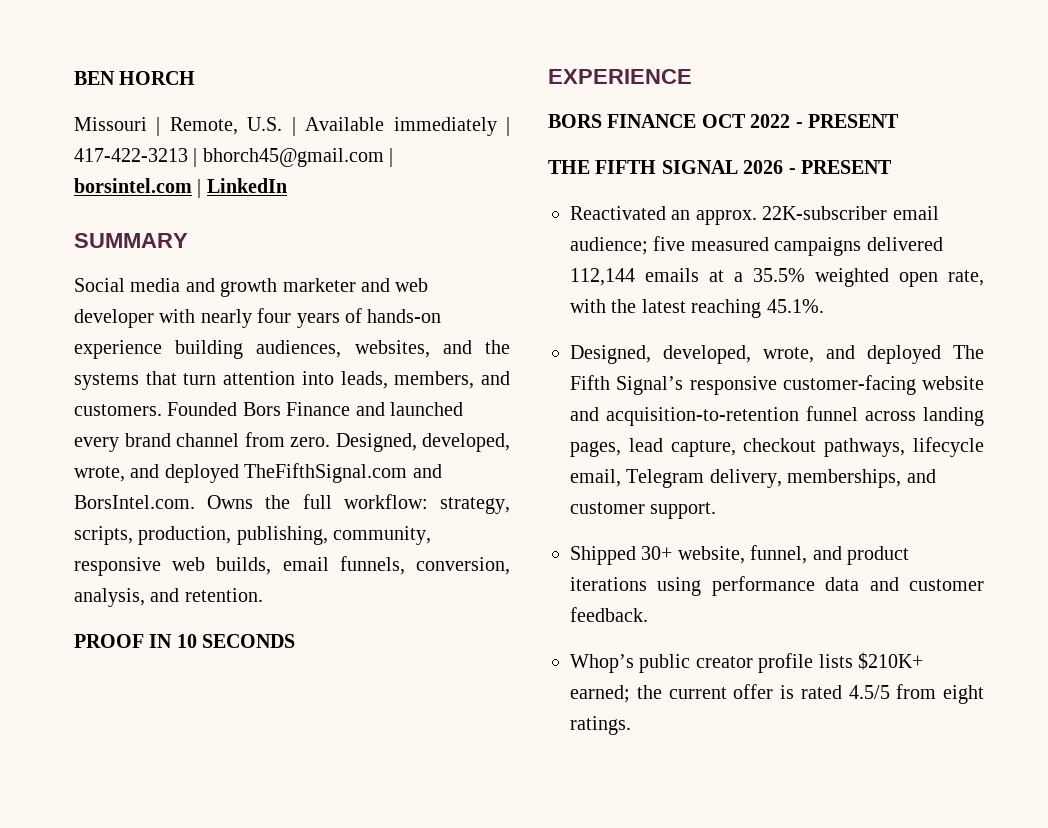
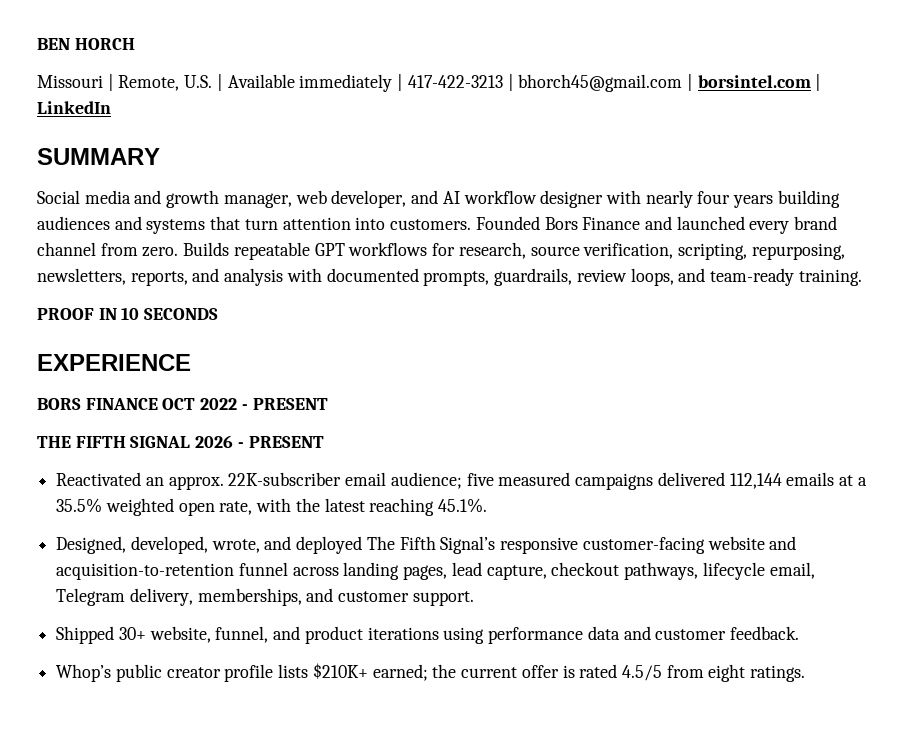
[282,278,429,292] [74,308,442,328] [74,340,510,359] marketer and web developer with nearly four years of hands-on experience building audiences, websites, and the -> [223,190,840,208] [37,216,142,230] manager, web developer, and AI workflow designer with nearly four years building audiences and
[340,371,511,389] leads, members, and -> (386, 223) none
[335,433,510,452] [74,463,442,483] [74,494,510,514] [74,526,432,545] [74,556,510,576] [74,588,263,607] Designed, developed, wrote, and deployed TheFifthSignal.com and BorsIntel.com. Owns the full workflow: strategy, scripts, production, publishing, community, responsive web builds, email funnels, conversion, analysis, and retention. -> [183,242,845,260] [37,268,862,286] Builds repeatable GPT workflows for research, source verification, scripting, repurposing, newsletters, reports, and analysis with documented prompts, guardrails, review loops, and team-ready training.

